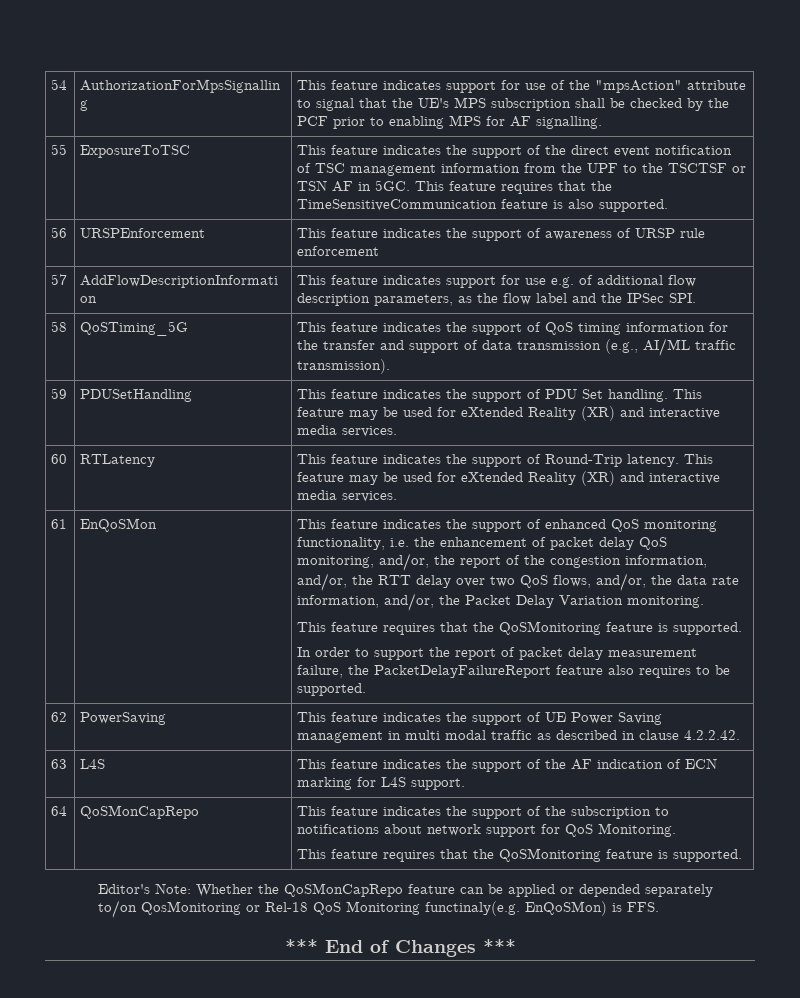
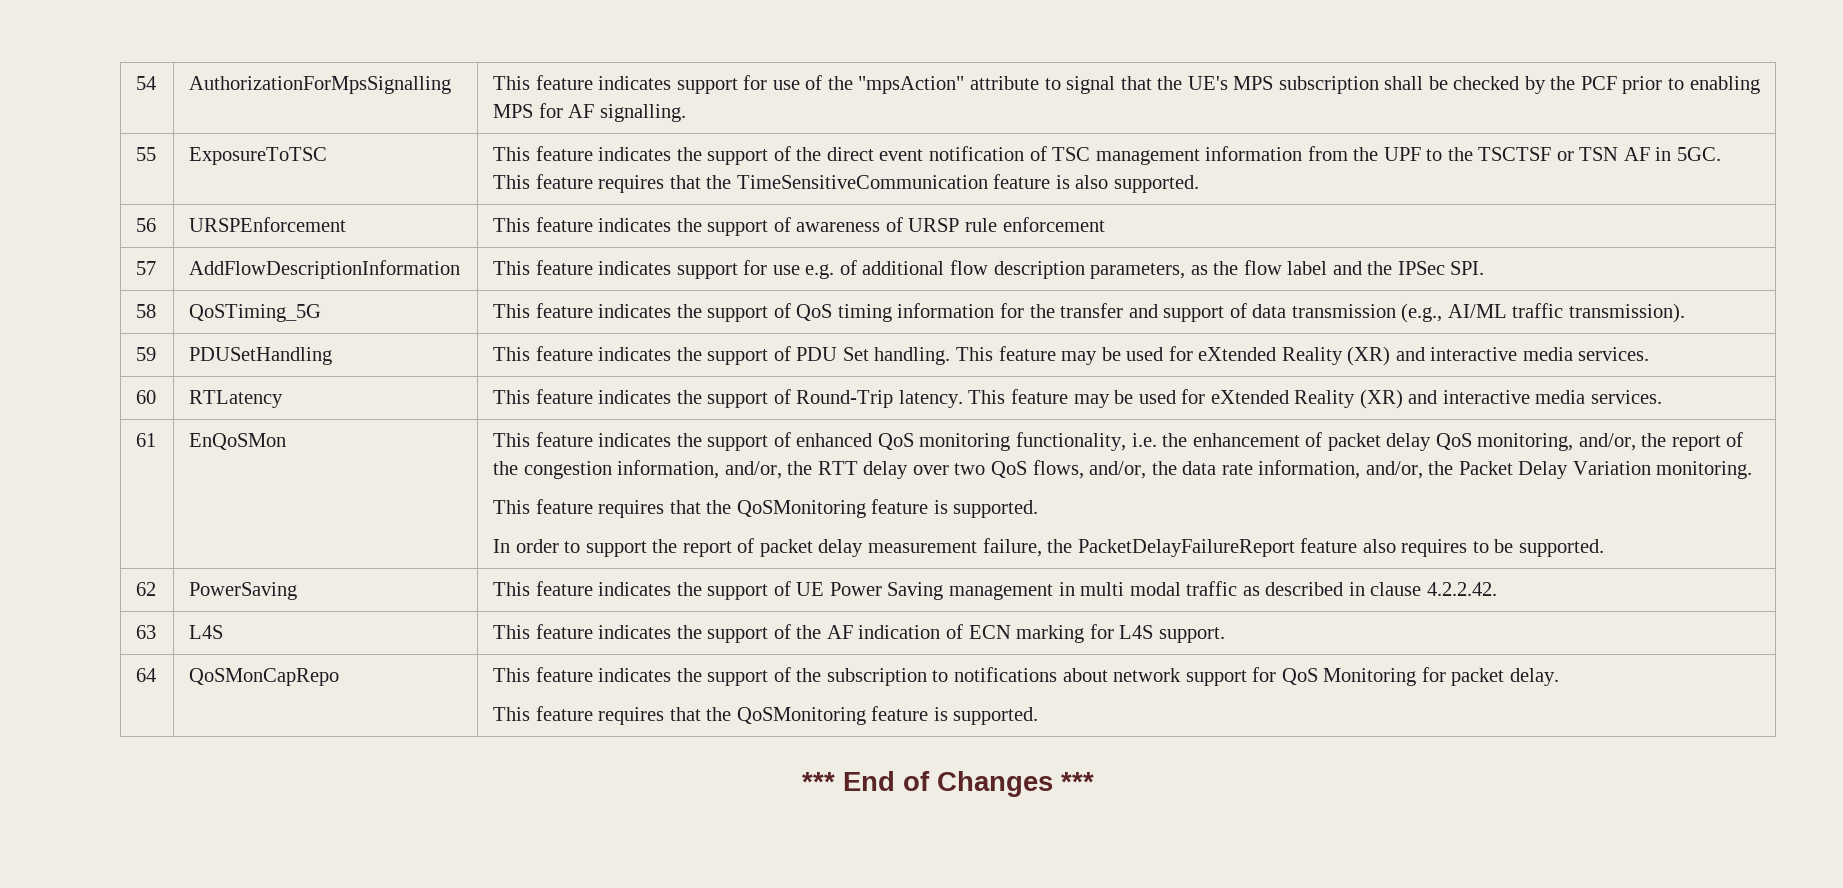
[598,823,677,837] [297,848,743,862] [98,883,714,897] [98,900,660,918] Monitoring. // This feature requires that the QoSMonitoring feature is supported. // Editor's Note: Whether the QoSMonCapRepo feature can be applied or depended separately to/on QosMonitoring or Rel-18 QoS Monitoring functinaly(e.g. EnQoSMon) is FFS. -> [1323,667,1559,686] [493,706,1039,725] Monitoring for packet delay. // This feature requires that the QoSMonitoring feature is supported.

